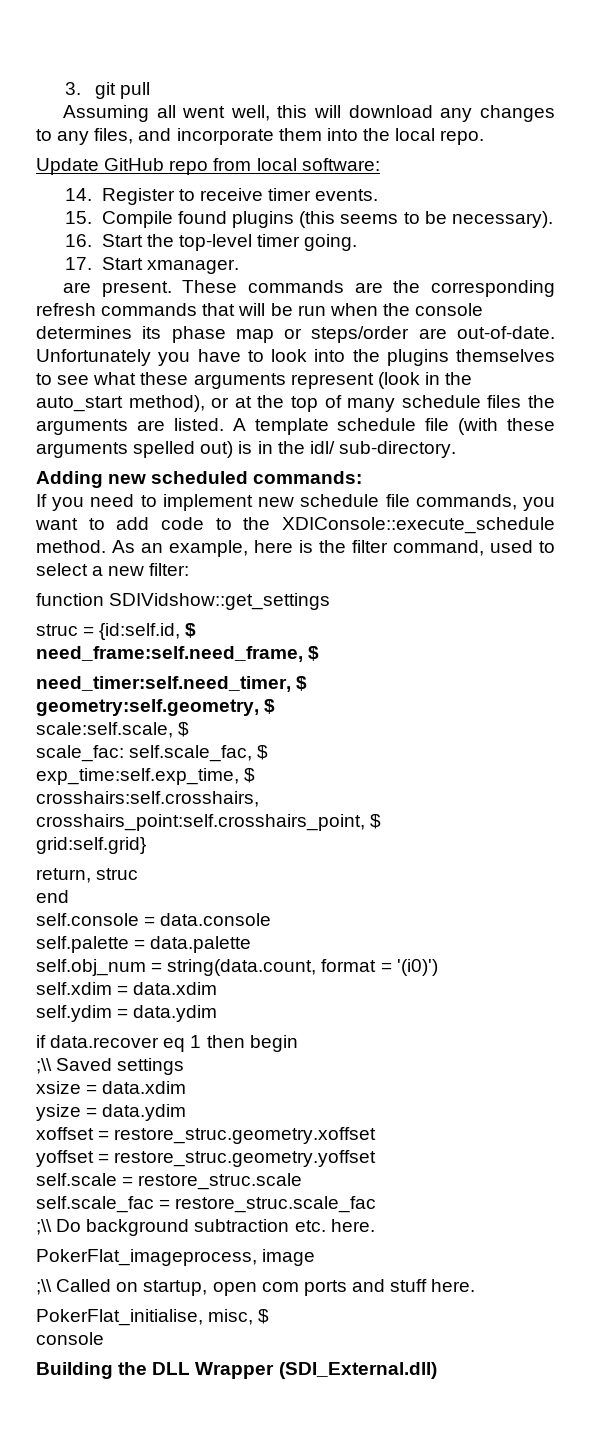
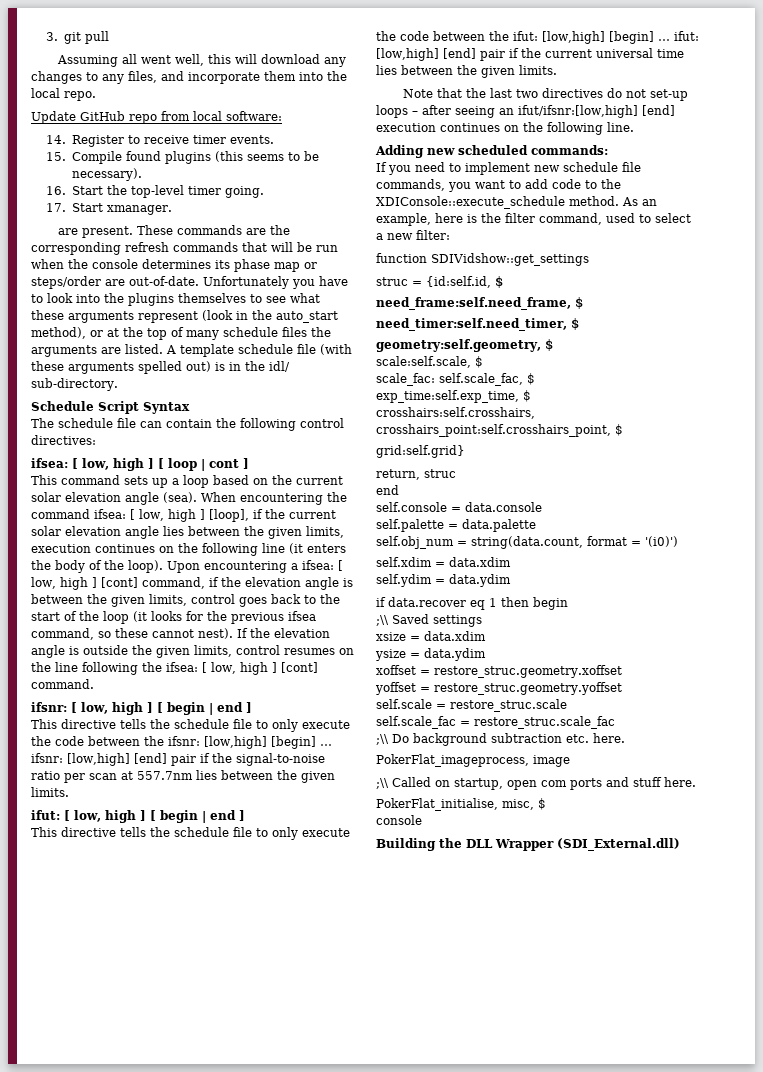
(456, 449) none -> [31,401,190,414] [31,418,344,431] [31,435,96,445] [31,458,249,471] [31,475,343,488] [31,492,347,505] [31,509,336,522] [31,526,344,539] [31,543,346,556] [31,560,343,573] [31,577,353,590] [31,594,340,607] [31,611,316,624] [31,628,330,640] [31,645,354,658] [31,662,318,675] [31,679,94,689] [31,702,252,715] [31,719,350,732] [31,736,332,749] [31,753,325,766] [31,770,335,783] [31,787,69,797] [31,810,245,823] [31,827,350,840] [376,31,699,44] [376,48,684,61] [376,65,557,78] [403,88,689,101] [376,105,675,118] [376,122,634,135] // Schedule Script Syntax // The schedule file can contain the following control directives: // ifsea: [ low, high ] [ loop | cont ] // This command sets up a loop based on the current solar elevation angle (sea). When encountering the command ifsea: [ low, high ] [loop], if the current solar elevation angle lies between the given limits, execution continues on the following line (it enters the body of the loop). Upon encountering a ifsea: [ low, high ] [cont] command, if the elevation angle is between the given limits, control goes back to the start of the loop (it looks for the previous ifsea command, so these cannot nest). If the elevation angle is outside the given limits, control resumes on the line following the ifsea: [ low, high ] [cont] command. // ifsnr: [ low, high ] [ begin | end ] // This directive tells the schedule file to only execute the code between the ifsnr: [low,high] [begin] … ifsnr: [low,high] [end] pair if the signal-to-noise ratio per scan at 557.7nm lies between the given limits. // ifut: [ low, high ] [ begin | end ] // This directive tells the schedule file to only execute the code between the ifut: [low,high] [begin] … ifut: [low,high] [end] pair if the current universal time lies between the given limits. // Note that the last two directives do not set-up loops – after seeing an ifut/ifsnr:[low,high] [end] execution continues on the following line.

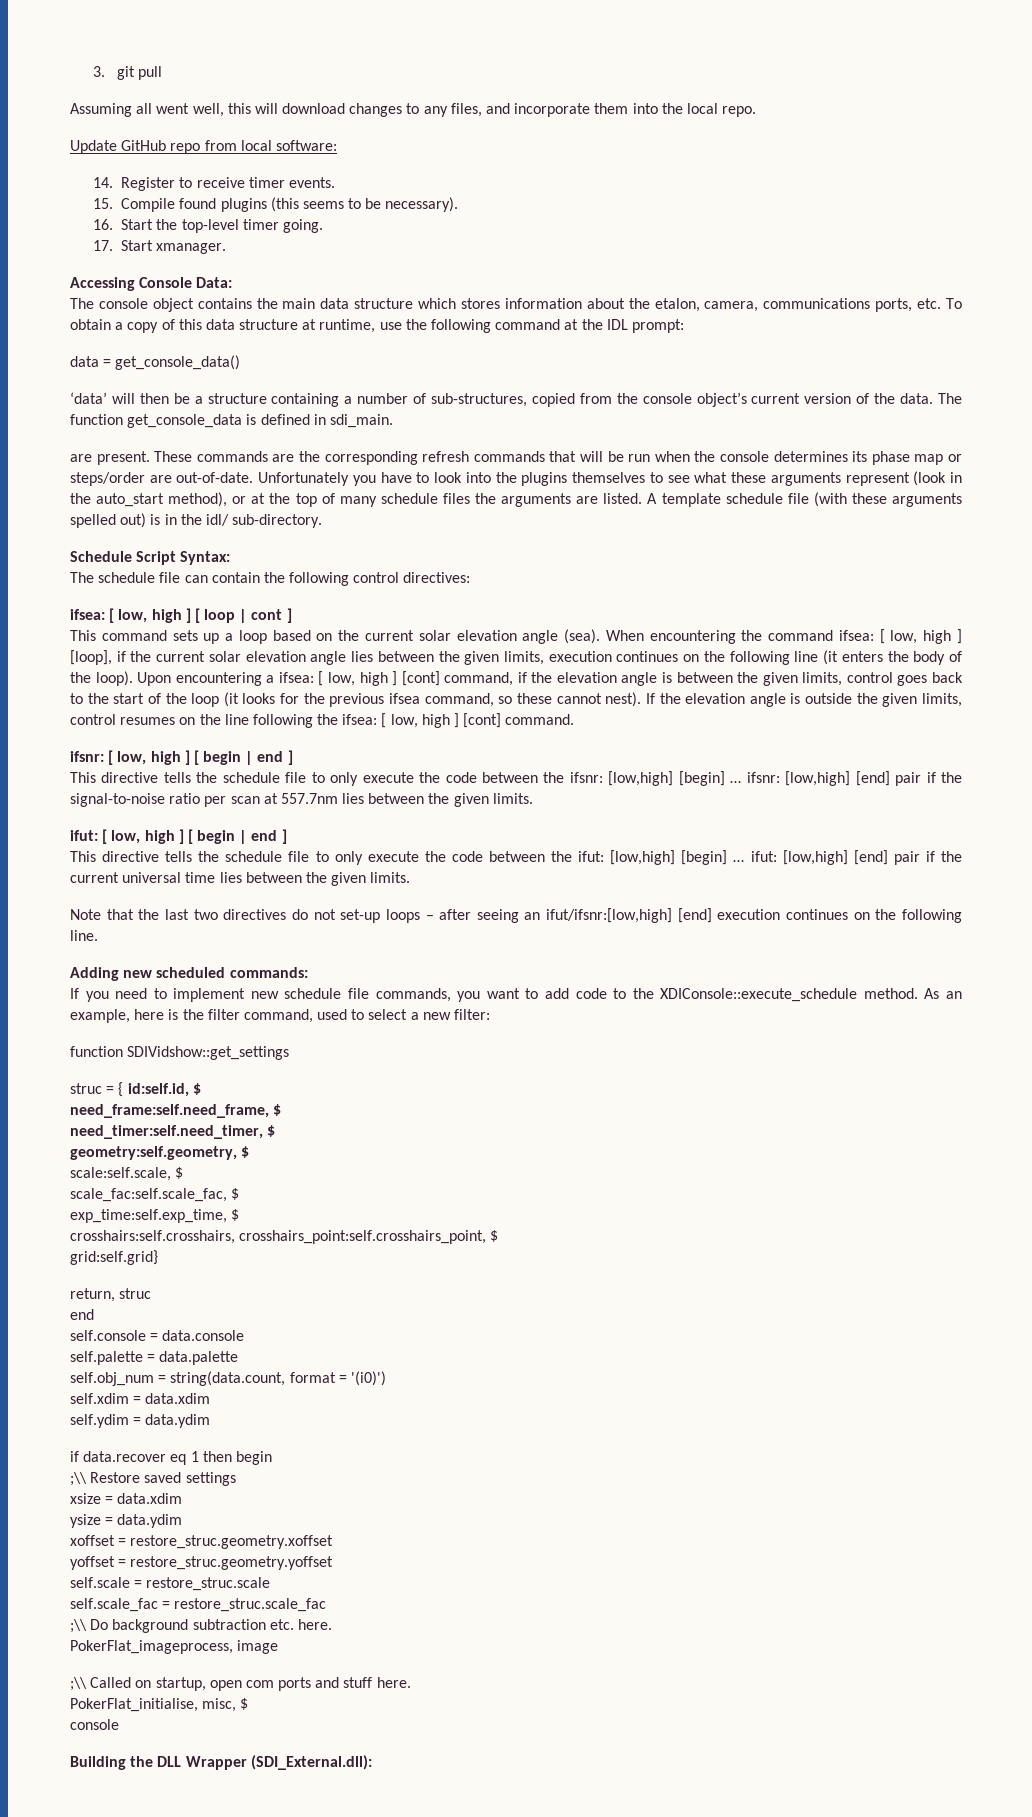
[324,57,347,67] any -> (346, 108) none
(172, 210) none -> [70,277,233,291] [70,298,963,312] [70,319,684,333] [70,355,241,370] [70,392,963,407] [70,414,393,428] // Accessing Console Data: // The console object contains the main data structure which stores information about the etalon, camera, communications ports, etc. To obtain a copy of this data structure at runtime, use the following command at the IDL prompt: // data = get_console_data() // ‘data’ will then be a structure containing a number of sub-structures, copied from the console object’s current version of the data. The function get_console_data is defined in sdi_main.
[143,402,190,414] Syntax -> [180,551,231,565] Syntax:
[426,276,491,288] {id:self.id, -> [118,1082,189,1097] { id:self.id,
[376,373,523,386] scale_fac: self.scale_fac, -> [70,1188,227,1202] scale_fac:self.scale_fac,
[392,614,429,624] Saved -> [90,1472,182,1483] Restore saved
[557,838,680,851] (SDI_External.dll) -> [250,1755,372,1770] (SDI_External.dll):

